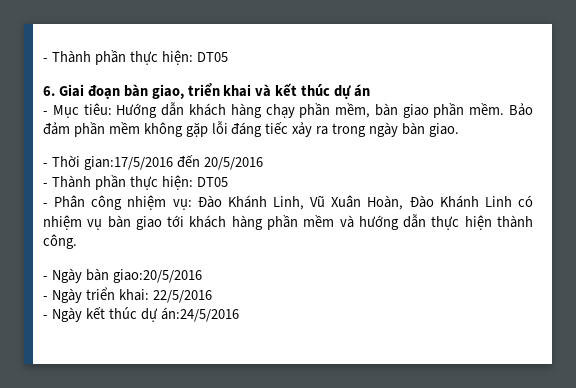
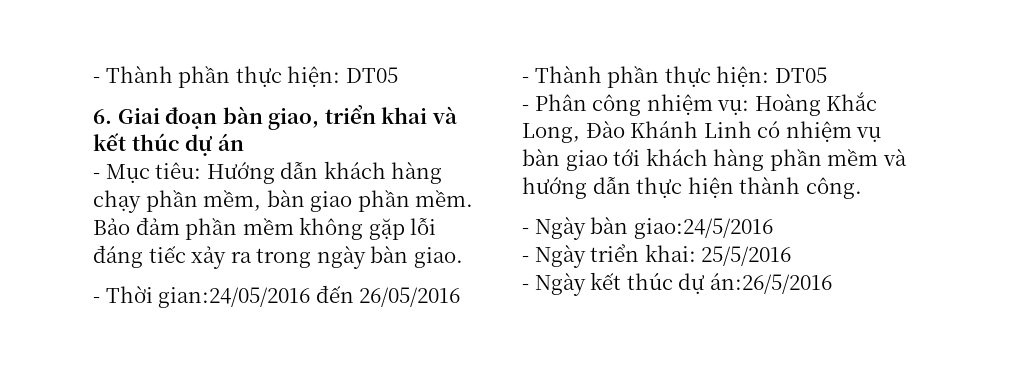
[83,155,263,170] gian:17/5/2016 đến 20/5/2016 -> [158,285,461,308] gian:24/05/2016 đến 26/05/2016
[197,195,404,210] Đào Khánh Linh, Vũ Xuân Hoàn, -> [754,92,878,116] [522,123,580,143] Hoàng Khắc Long,
[112,269,202,283] giao:20/5/2016 -> [633,218,773,239] giao:24/5/2016
[152,290,212,303] 22/5/2016 -> [701,246,792,266] 25/5/2016
[160,307,239,322] án:24/5/2016 -> [709,273,832,294] án:26/5/2016

